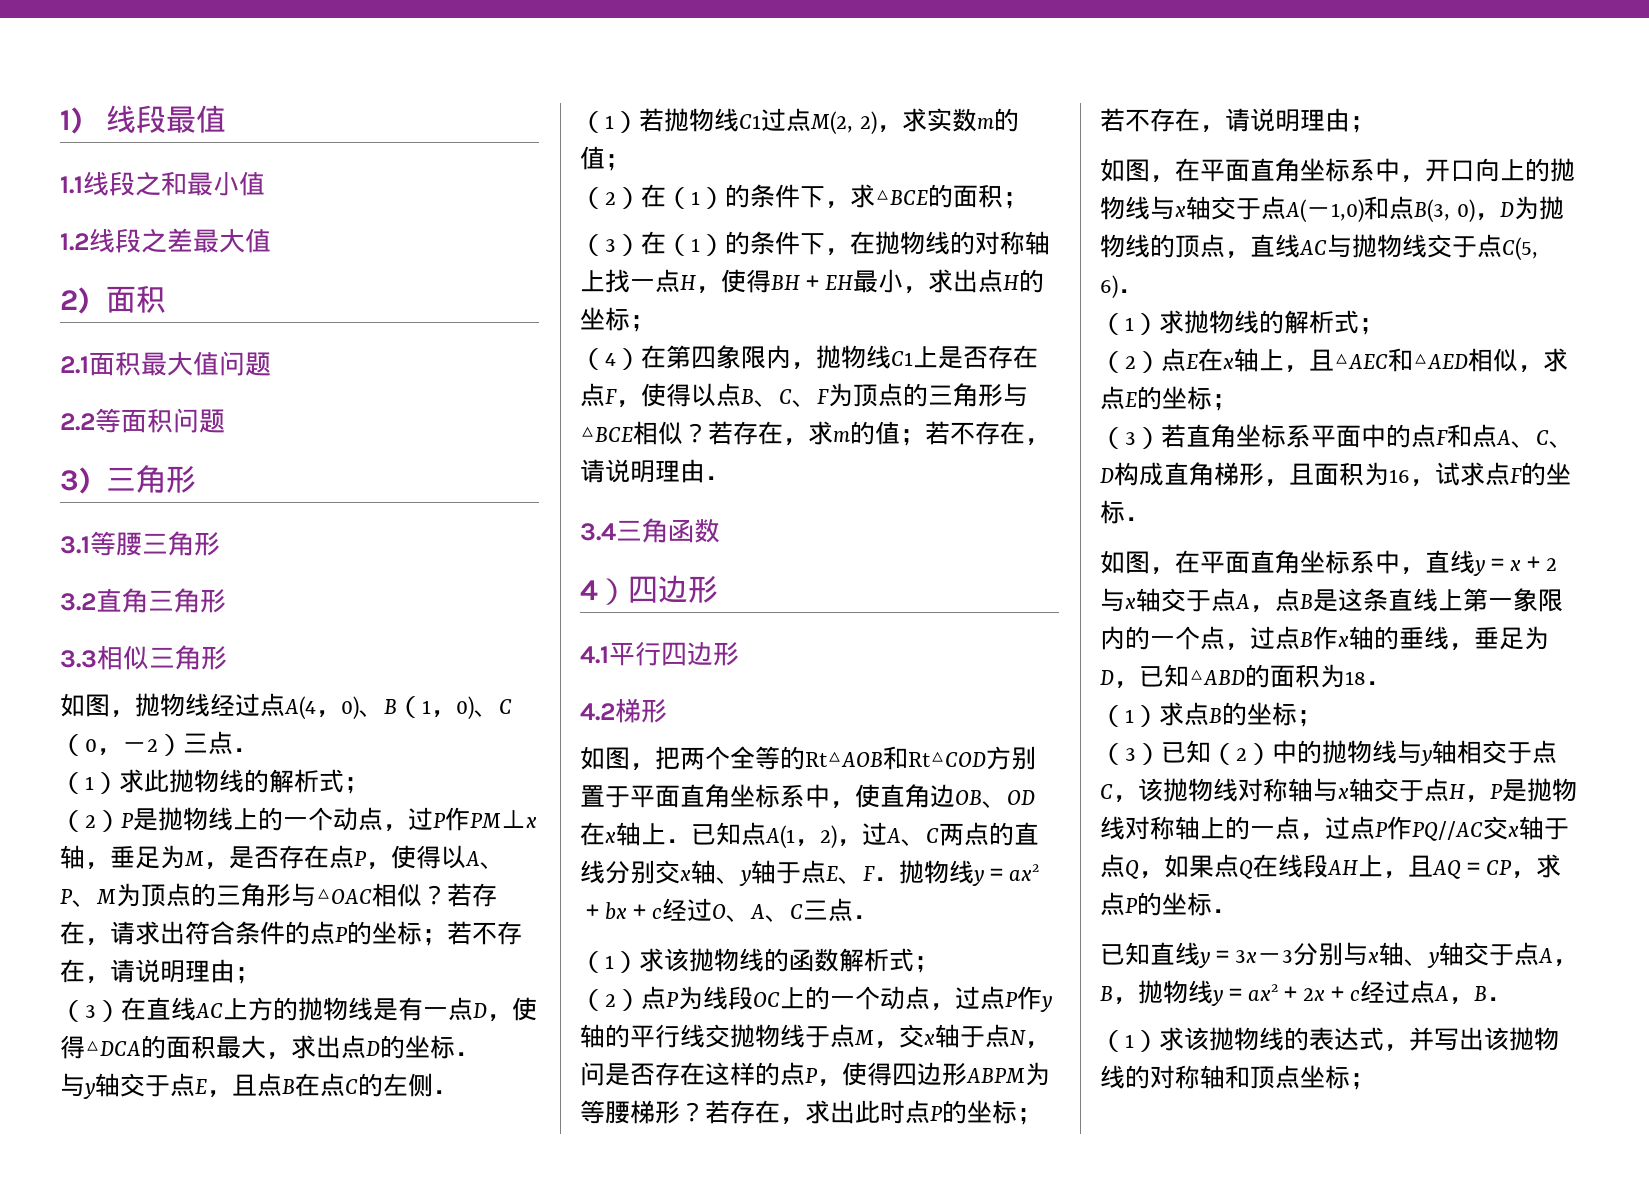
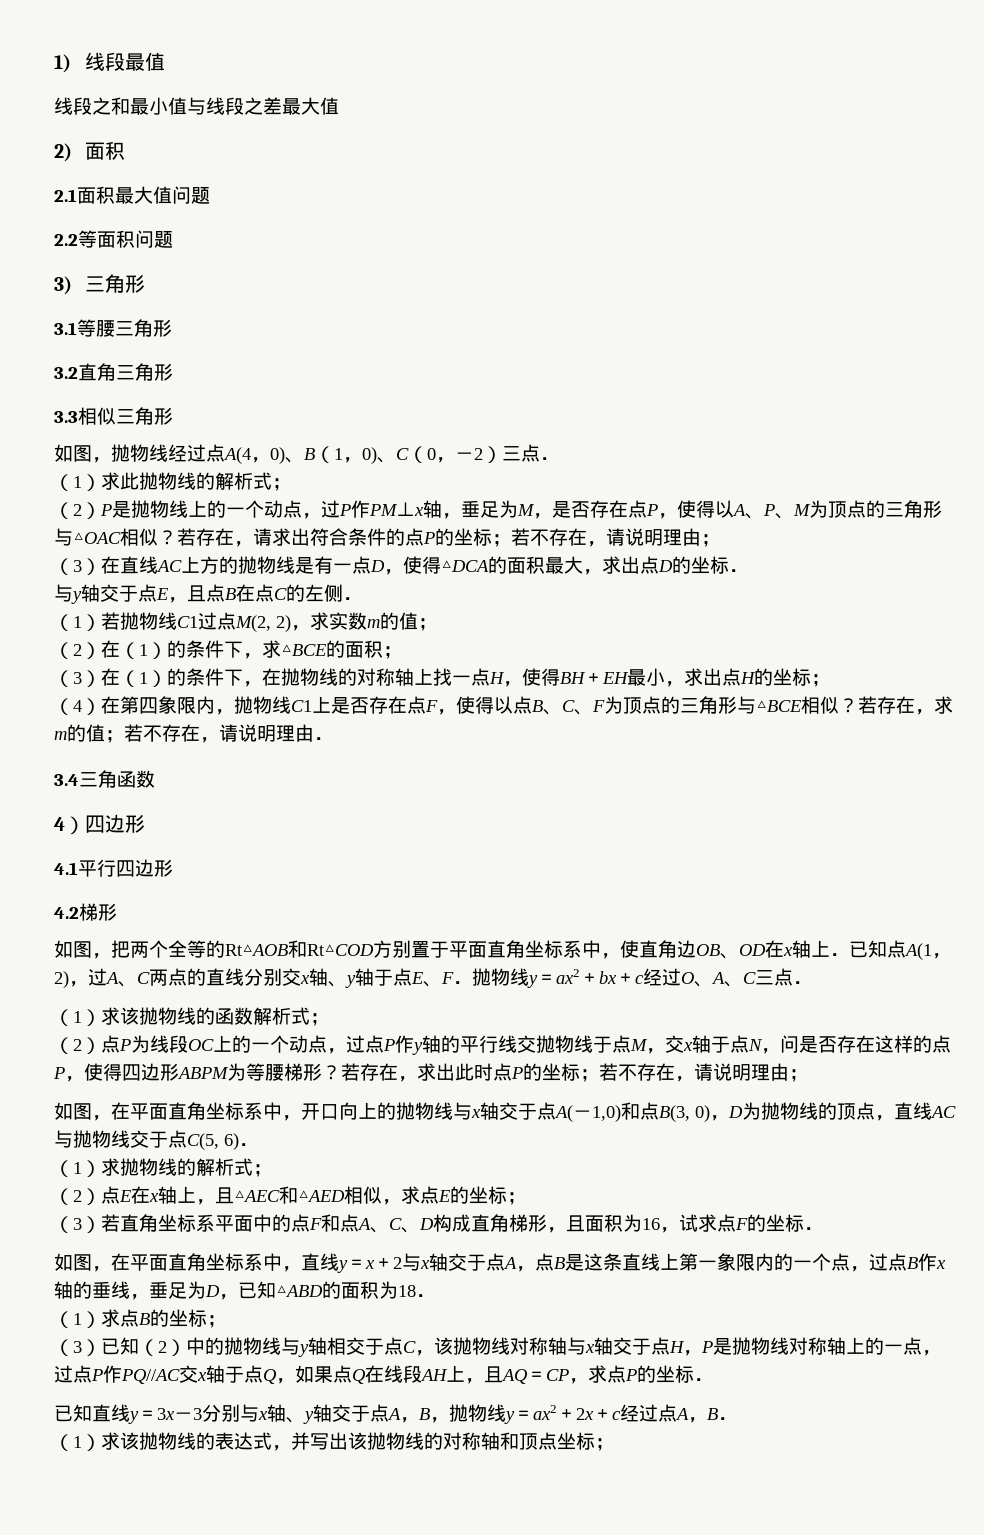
[60,176,83,194] 1.1 -> (165, 61) none
[60,233,89,251] // 1.2 -> [187,97,206,115] 与

